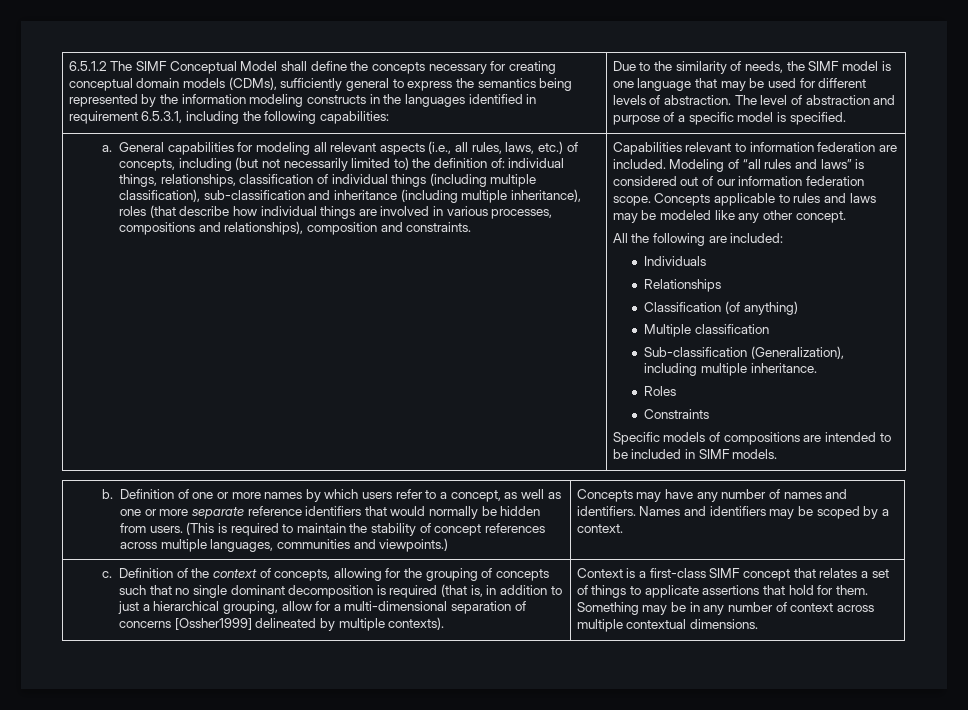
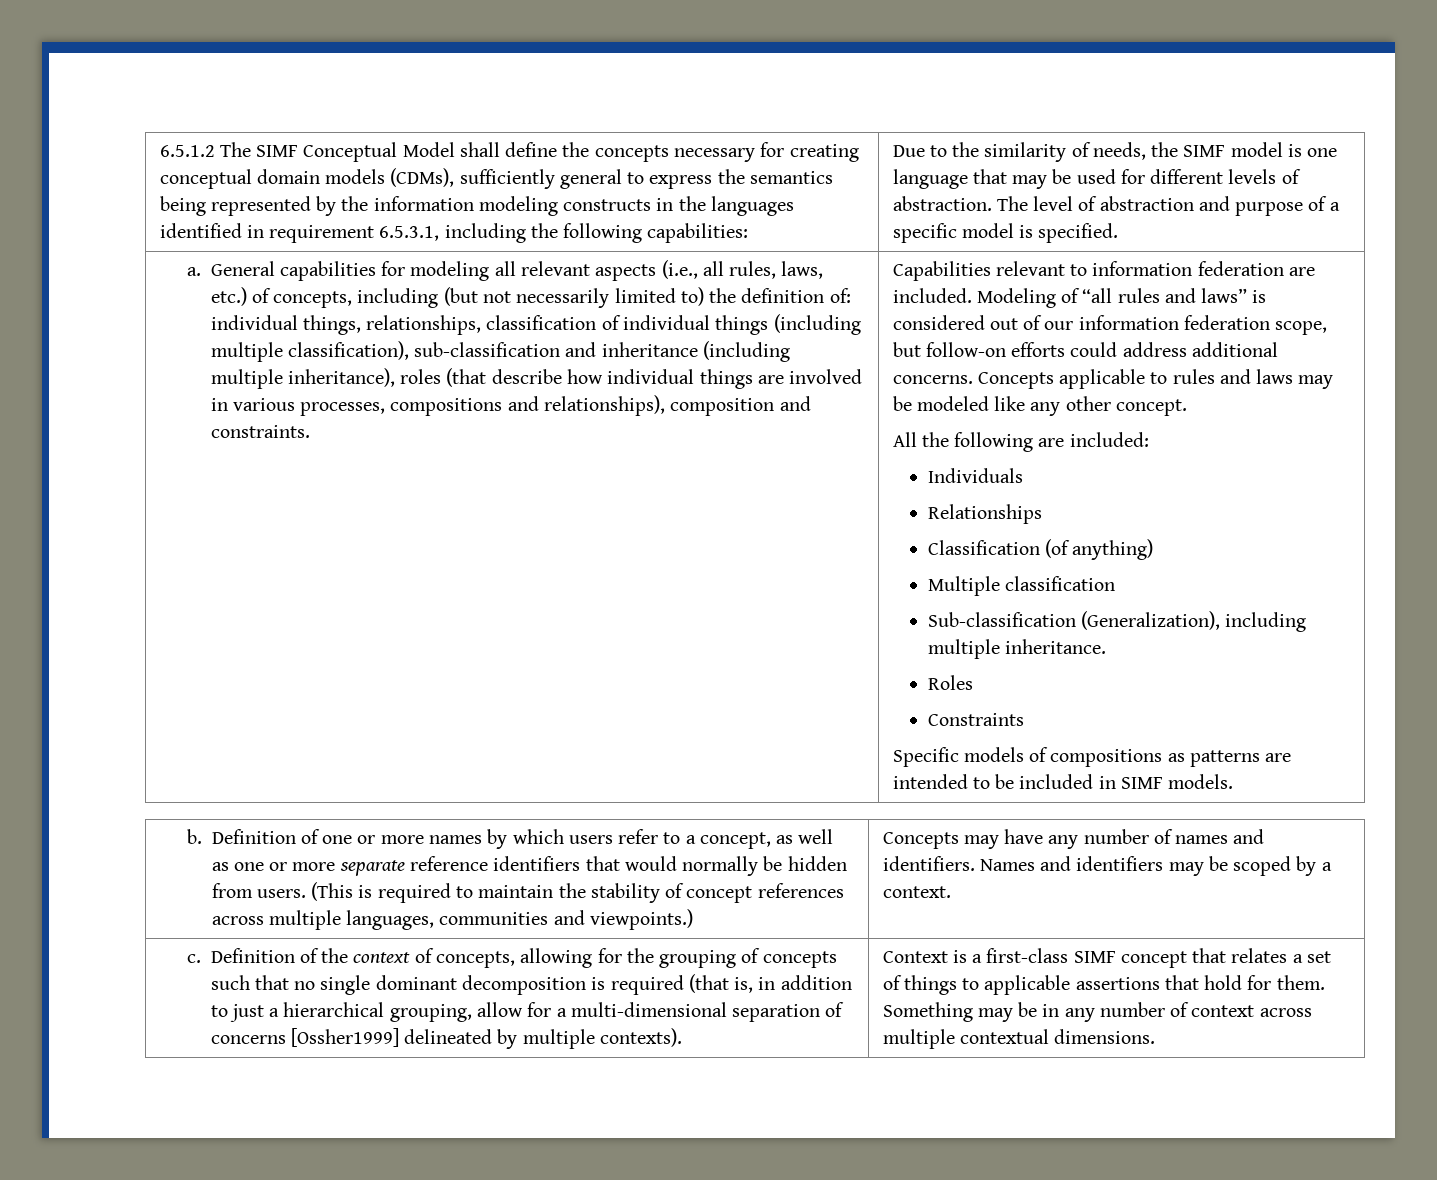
[612,196,651,206] scope. -> [1275,321,1328,335] [892,342,1278,357] [892,375,973,384] scope, but follow-on efforts could address additional concerns.
(800, 438) none -> [1167,750,1260,767] as patterns
[644,585,699,598] applicate -> [984,975,1071,995] applicable

